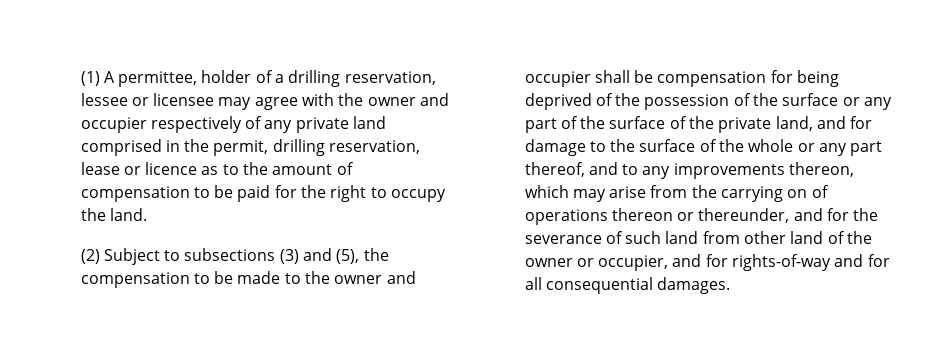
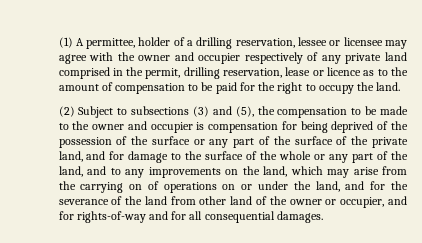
[594,70,654,83] shall be -> [196,122,205,130] is
[524,162,585,177] thereof, -> [377,151,408,160] [58,166,83,177] of the land,
[789,162,855,177] thereon, -> [225,166,288,177] on the land,
[611,208,790,223] thereon or thereunder, -> [222,181,340,192] on or under the land,
[625,231,662,244] such -> [125,196,143,205] the

